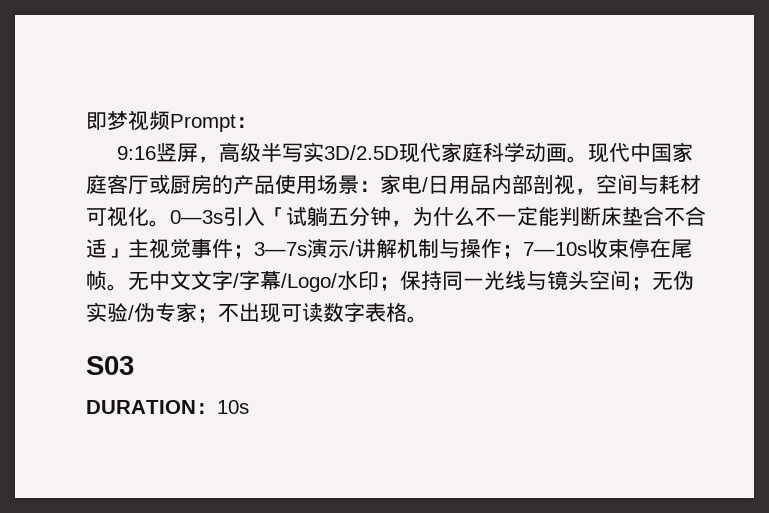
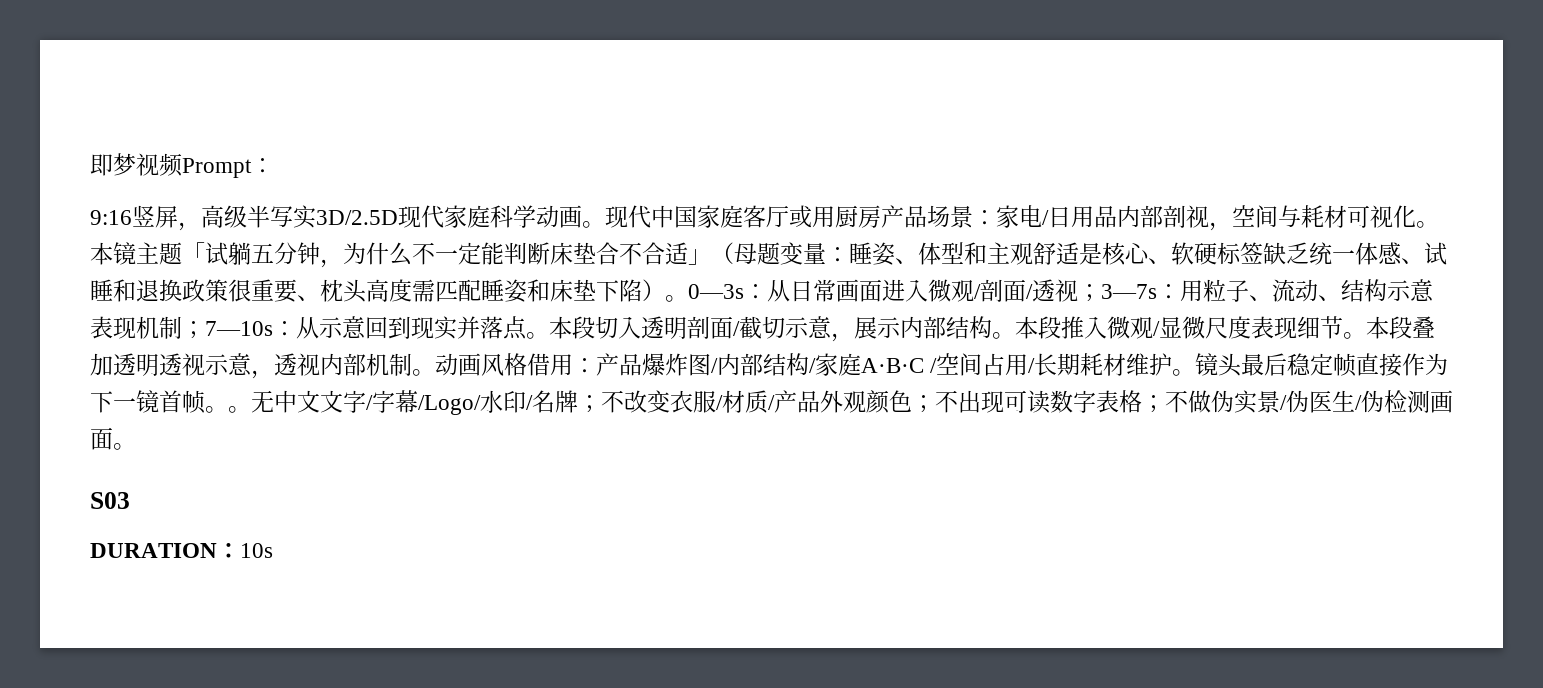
[170,174,317,195] 厨房的产品使用 -> [812,205,927,228] 用厨房产品
[170,207,265,226] 0—3s引入 -> [90,242,182,265] 本镜主题
[128,238,692,259] [86,271,107,291] 主视觉事件；3—7s演示/讲解机制与操作；7—10s收束停在尾帧 -> [711,242,1447,266] [90,279,1434,303] [90,316,1435,342] [90,353,1449,379] [90,390,228,414] （母题变量：睡姿、体型和主观舒适是核心、软硬标签缺乏统一体感、试睡和退换政策很重要、枕头高度需匹配睡姿和床垫下陷）。0—3s：从日常画面进入微观/剖面/透视；3—7s：用粒子、流动、结构示意表现机制；7—10s：从示意回到现实并落点。本段切入透明剖面/截切示意，展示内部结构。本段推入微观/显微尺度表现细节。本段叠加透明透视示意，透视内部机制。动画风格借用：产品爆炸图/内部结构/家庭A·B·C /空间占用/长期耗材维护。镜头最后稳定帧直接作为下一镜首帧。
[379,270,694,291] [86,302,197,322] ；保持同一光线与镜头空间；无伪实验/伪专家 -> [526,390,912,414] /名牌；不改变衣服/材质/产品外观颜色
(407, 312) none -> [1142,390,1453,414] [90,427,113,450] ；不做伪实景/伪医生/伪检测画面

